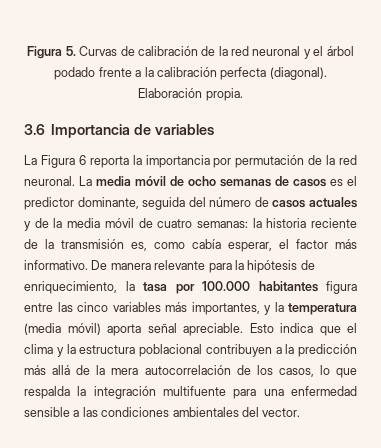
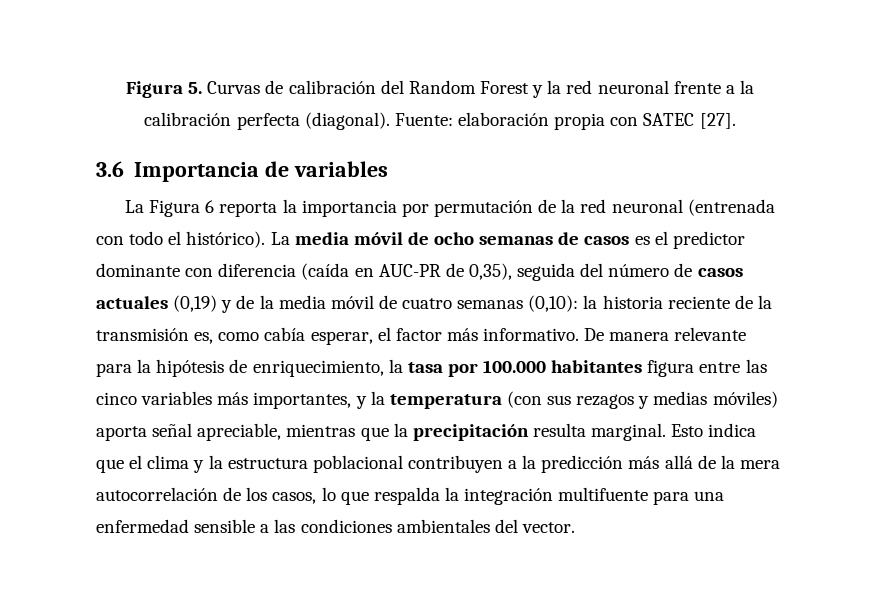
[201,46,354,59] [54,67,96,80] de la red neuronal y el árbol podado -> [380,80,669,98] del Random Forest y la red neuronal
[138,88,243,101] Elaboración propia. -> [394,112,736,130] Fuente: elaboración propia con SATEC [27].
[24,176,75,186] neuronal. -> [611,199,775,216] [96,231,266,248] neuronal (entrenada con todo el histórico).
[77,197,139,209] dominante, -> [96,263,512,280] dominante con diferencia (caída en AUC-PR de 0,35),
(357, 202) none -> [173,295,218,312] (0,19)
[196,221,248,228] semanas: -> [457,295,579,312] semanas (0,10):
[24,323,243,336] (media móvil) aporta señal apreciable. -> [506,391,778,409] [96,423,667,441] (con sus rezagos y medias móviles) aporta señal apreciable, mientras que la precipitación resulta marginal.

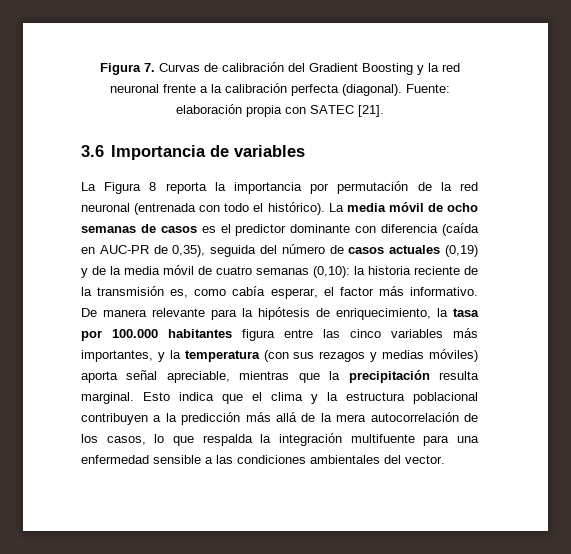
[126,81,203,98] Figura 5. -> [99,63,155,75] Figura 7.
[408,80,529,94] Random Forest -> [308,63,413,75] Gradient Boosting
[699,113,736,129] [27]. -> [357,105,384,117] [21].
[205,200,215,213] 6 -> [149,182,157,191] 8

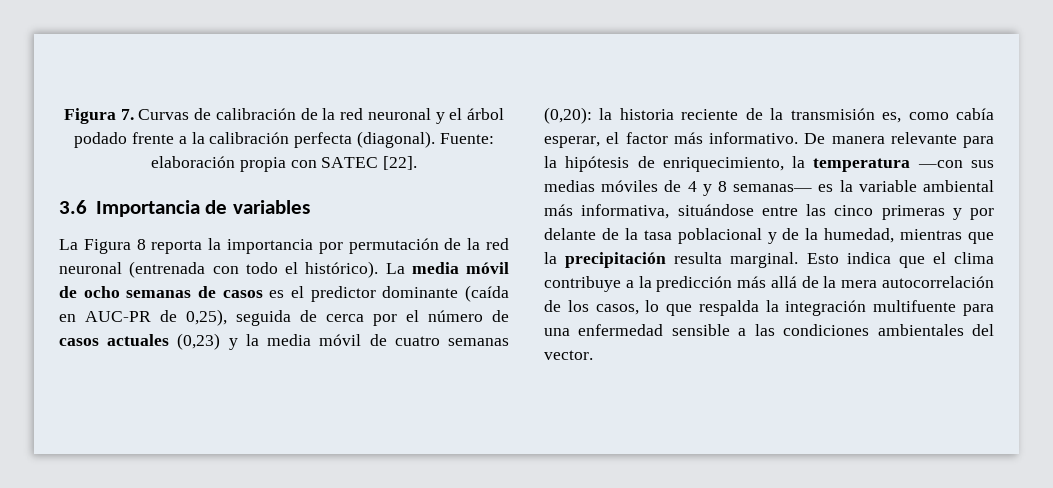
[287,63,460,75] [109,84,159,93] del Gradient Boosting y la red neuronal -> [300,108,504,124] [74,132,128,148] de la red neuronal y el árbol podado
[357,105,384,117] [21]. -> [382,156,417,170] [22].
[355,224,439,233] con diferencia -> (459, 292) none
[172,245,277,257] 0,35), seguida del -> [186,309,419,326] 0,25), seguida de cerca por el
[445,245,479,257] [81,266,106,278] (0,19) y de -> [177,333,238,350] (0,23) y
[313,266,350,278] (0,10): -> [544,107,592,124] (0,20):
[453,308,479,317] [81,328,478,341] [81,349,479,362] [81,370,230,383] tasa por 100.000 habitantes figura entre las cinco variables más importantes, y la temperatura (con sus rezagos y medias móviles) aporta señal apreciable, -> [813,158,994,172] [544,180,994,196] [544,204,994,220] [544,228,895,244] temperatura —con sus medias móviles de 4 y 8 semanas— es la variable ambiental más informativa, situándose entre las cinco primeras y por delante de la tasa poblacional y de la humedad,
[311,392,478,404] [81,413,148,425] y la estructura poblacional contribuyen -> [544,276,621,292] contribuye

